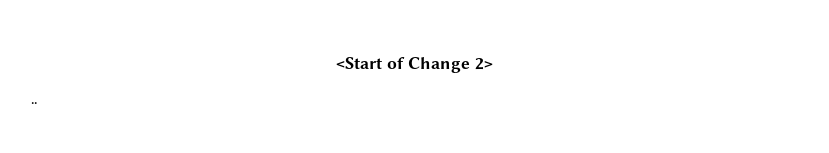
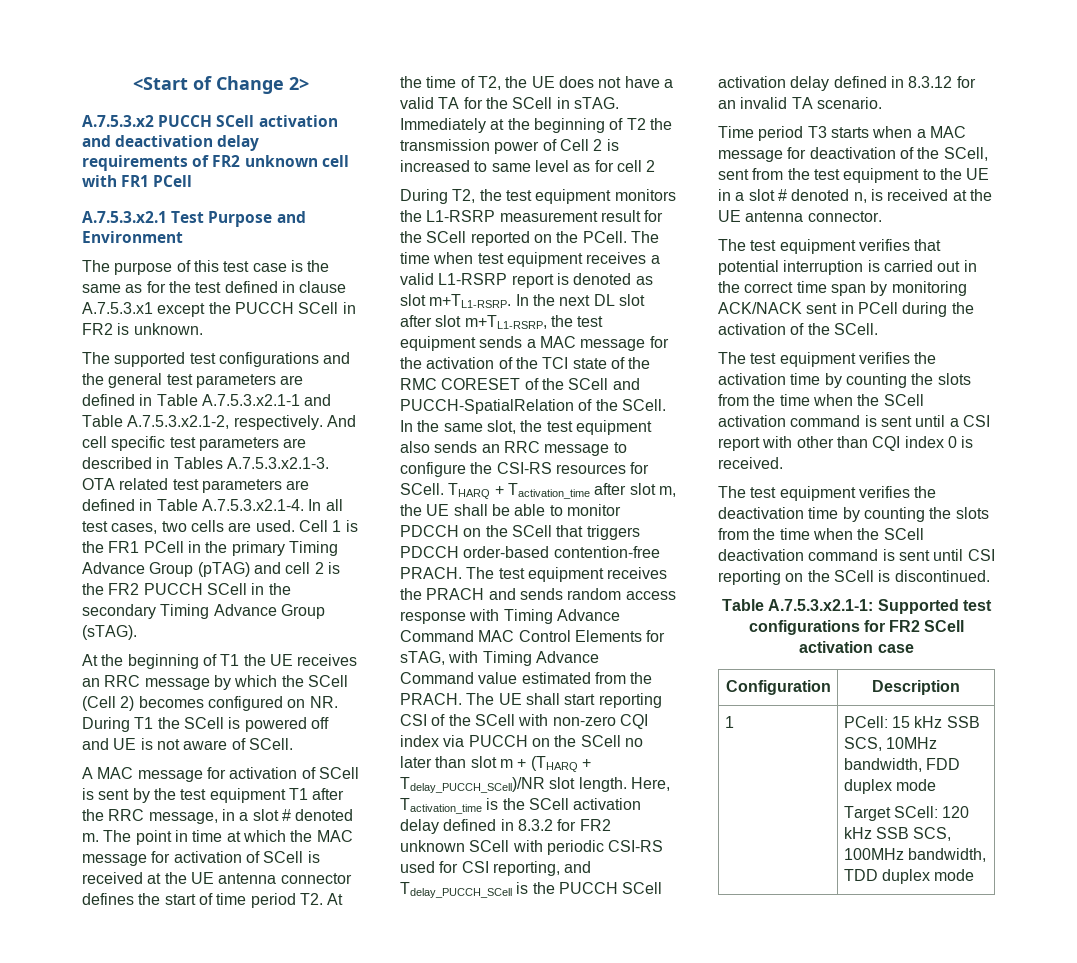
[31,102,37,104] .. -> [82,115,338,127] [82,135,260,151] [82,155,349,171] [82,175,193,187] [82,211,306,227] [82,231,183,243] [82,260,330,275] [82,281,347,293] [82,302,356,317] [82,323,203,335] [82,352,351,367] [82,373,304,388] [82,394,332,406] [82,415,356,430] [82,436,307,451] [82,457,329,469] [82,478,310,493] [82,499,343,511] [82,520,358,534] [82,541,338,556] [82,562,340,577] [82,583,291,595] [82,604,325,619] [82,625,137,640] [82,654,358,669] [82,675,348,690] [82,696,338,711] [82,717,329,732] [82,738,293,750] [82,767,359,782] [82,788,345,803] [82,809,354,824] [82,830,353,845] [82,851,320,866] [82,872,352,884] [82,893,344,908] [400,76,673,90] [400,97,619,109] [400,118,672,133] [400,139,619,154] [400,160,656,172] [400,189,676,204] [400,210,664,222] [400,231,659,246] [400,252,660,267] [400,273,653,288] [400,294,645,308] [400,315,604,329] [400,336,669,351] [400,357,651,369] [400,378,640,390] [400,399,666,414] [400,420,652,435] [400,441,627,456] [400,462,650,477] [400,483,676,499] [400,504,621,516] [400,525,640,540] [400,546,660,558] [400,567,668,582] [400,588,676,600] [400,609,620,624] [400,630,666,642] [400,651,599,666] [400,672,653,684] [400,693,662,708] [400,714,648,729] [400,735,643,747] [400,756,591,772] [400,777,670,793] [400,798,642,814] [400,819,611,834] [400,840,664,855] [400,861,592,876] [400,882,663,898] [718,76,976,91] [718,97,882,109] [718,126,966,141] [718,147,988,162] [718,168,990,183] [718,189,992,203] [718,210,882,222] [718,239,942,254] [718,260,977,275] [718,281,967,296] [718,302,974,317] [718,323,878,335] [718,352,937,367] [718,373,971,388] [718,394,924,406] [718,415,990,427] [718,436,974,451] [718,457,783,469] [718,486,937,501] [718,507,989,522] [718,528,924,540] [718,549,995,561] [718,570,990,585] [722,599,992,614] [748,620,965,635] [799,641,914,653] [725,680,831,695] [872,680,960,695] [724,716,734,728] [843,716,980,728] [843,737,938,751] [843,758,961,772] [843,779,937,794] [843,806,970,821] [843,827,952,841] [843,848,987,862] [843,869,975,884] A.7.5.3.x2 PUCCH SCell activation and deactivation delay requirements of FR2 unknown cell with FR1 PCell // A.7.5.3.x2.1 Test Purpose and Environment // The purpose of this test case is the same as for the test defined in clause A.7.5.3.x1 except the PUCCH SCell in FR2 is unknown. // The supported test configurations and the general test parameters are defined in Table A.7.5.3.x2.1-1 and Table A.7.5.3.x2.1-2, respectively. And cell specific test parameters are described in Tables A.7.5.3.x2.1-3. OTA related test parameters are defined in Table A.7.5.3.x2.1-4. In all test cases, two cells are used. Cell 1 is the FR1 PCell in the primary Timing Advance Group (pTAG) and cell 2 is the FR2 PUCCH SCell in the secondary Timing Advance Group (sTAG). // At the beginning of T1 the UE receives an RRC message by which the SCell (Cell 2) becomes configured on NR. During T1 the SCell is powered off and UE is not aware of SCell. // A MAC message for activation of SCell is sent by the test equipment T1 after the RRC message, in a slot # denoted m. The point in time at which the MAC message for activation of SCell is received at the UE antenna connector defines the start of time period T2. At the time of T2, the UE does not have a valid TA for the SCell in sTAG. Immediately at the beginning of T2 the transmission power of Cell 2 is increased to same level as for cell 2 // During T2, the test equipment monitors the L1-RSRP measurement result for the SCell reported on the PCell. The time when test equipment receives a valid L1-RSRP report is denoted as slot m+TL1-RSRP. In the next DL slot after slot m+TL1-RSRP, the test equipment sends a MAC message for the activation of the TCI state of the RMC CORESET of the SCell and PUCCH-SpatialRelation of the SCell. In the same slot, the test equipment also sends an RRC message to configure the CSI-RS resources for SCell. THARQ + Tactivation_time after slot m, the UE shall be able to monitor PDCCH on the SCell that triggers PDCCH order-based contention-free PRACH. The test equipment receives the PRACH and sends random access response with Timing Advance Command MAC Control Elements for sTAG, with Timing Advance Command value estimated from the PRACH. The UE shall start reporting CSI of the SCell with non-zero CQI index via PUCCH on the SCell no later than slot m + (THARQ + Tdelay_PUCCH_SCell)/NR slot length. Here, Tactivation_time is the SCell activation delay defined in 8.3.2 for FR2 unknown SCell with periodic CSI-RS used for CSI reporting, and Tdelay_PUCCH_SCell is the PUCCH SCell activation delay defined in 8.3.12 for an invalid TA scenario. // Time period T3 starts when a MAC message for deactivation of the SCell, sent from the test equipment to the UE in a slot # denoted n, is received at the UE antenna connector. // The test equipment verifies that potential interruption is carried out in the correct time span by monitoring ACK/NACK sent in PCell during the activation of the SCell. // The test equipment verifies the activation time by counting the slots from the time when the SCell activation command is sent until a CSI report with other than CQI index 0 is received. // The test equipment verifies the deactivation time by counting the slots from the time when the SCell deactivation command is sent until CSI reporting on the SCell is discontinued. // Table A.7.5.3.x2.1-1: Supported test configurations for FR2 SCell activation case // Configuration | Description // 1 | PCell: 15 kHz SSB SCS, 10MHz bandwidth, FDD duplex mode // Target SCell: 120 kHz SSB SCS, 100MHz bandwidth, TDD duplex mode

